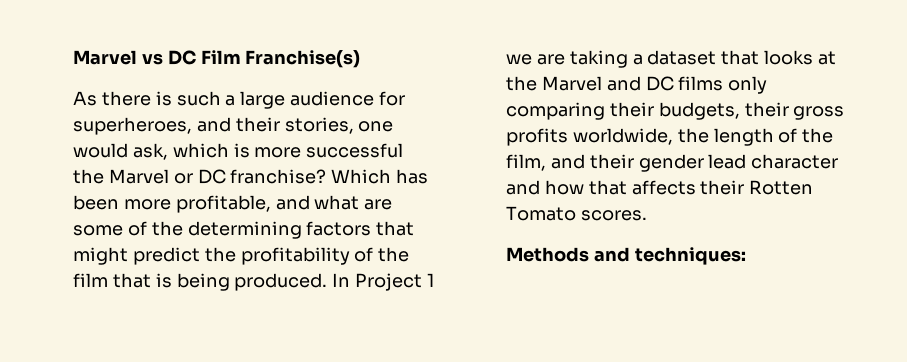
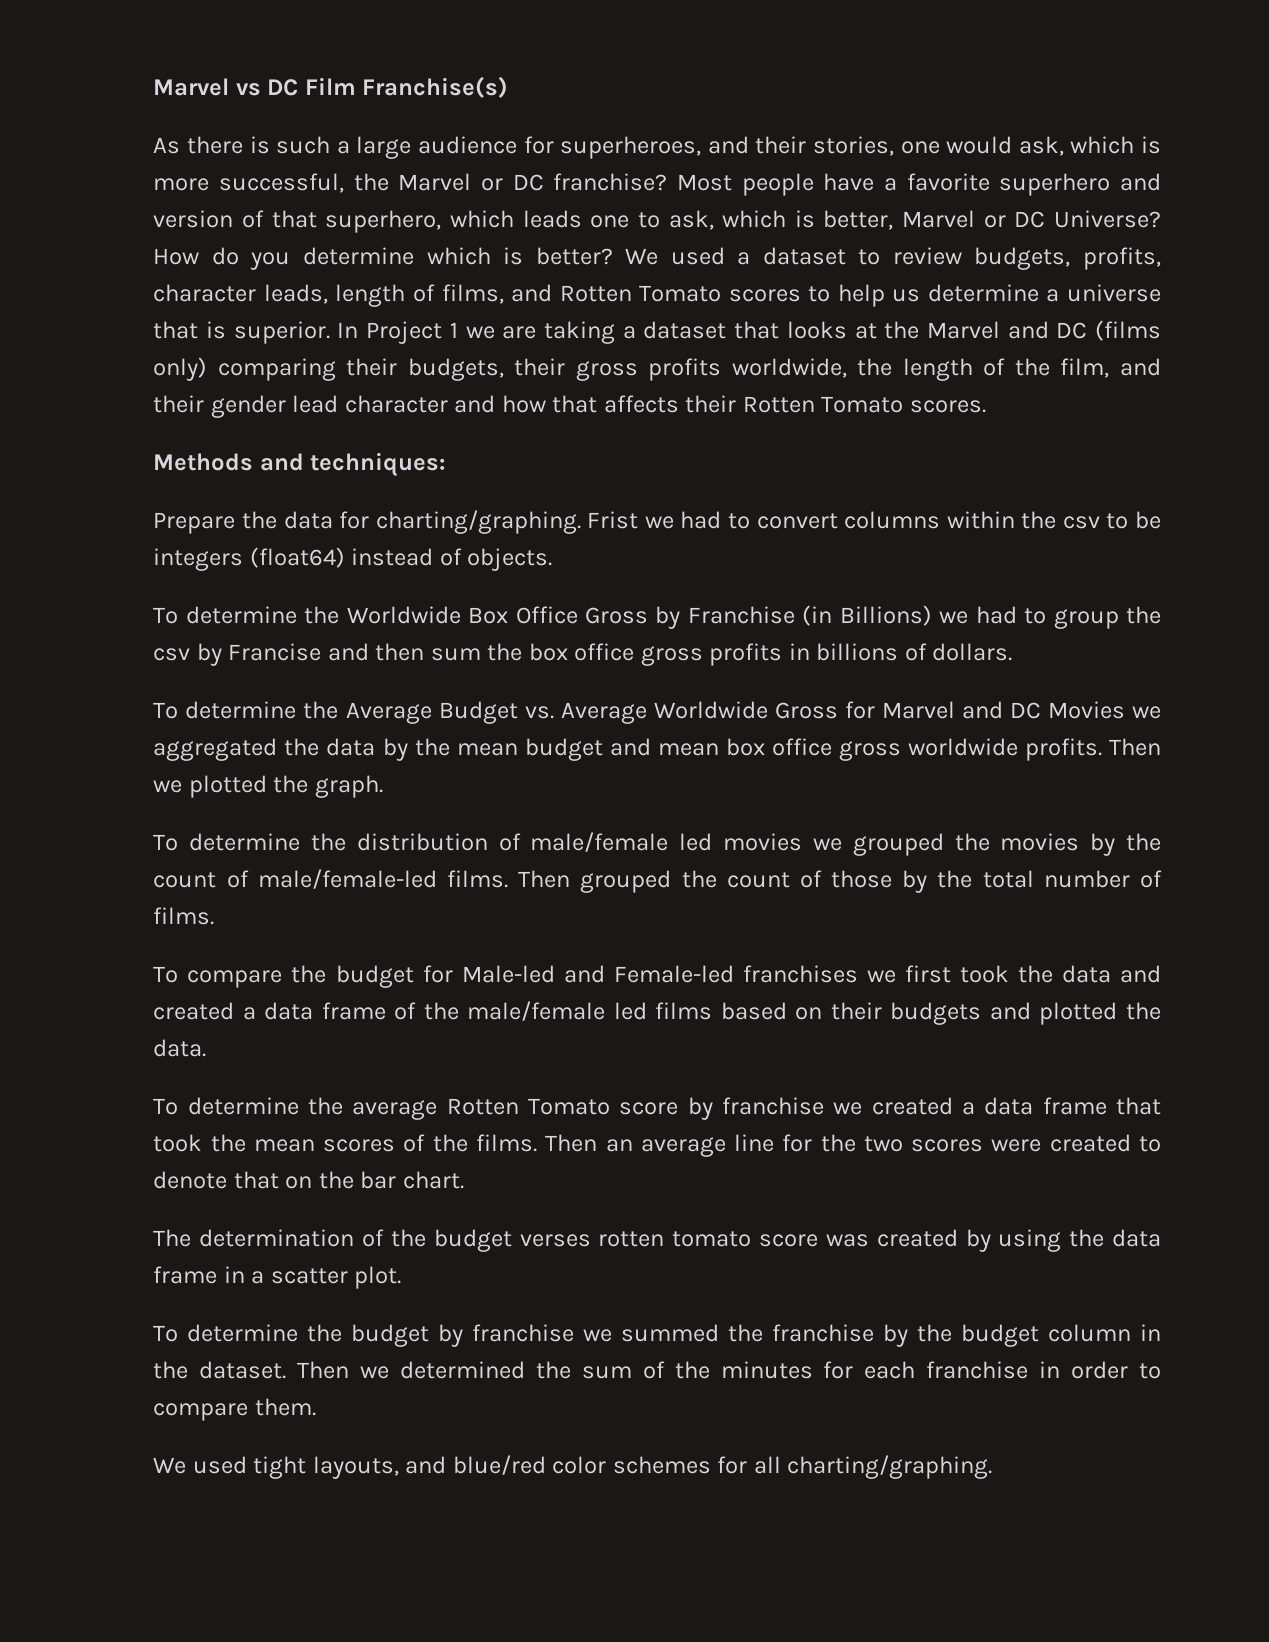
[306,143,404,158] successful -> [219,173,345,193] successful,
[331,169,429,184] [72,195,393,213] [72,221,415,239] [72,247,410,265] [72,273,328,291] Which has been more profitable, and what are some of the determining factors that might predict the profitability of the film that is being produced. -> [677,173,1161,196] [153,210,1161,233] [153,247,1161,270] [153,284,1161,307] [153,321,330,344] Most people have a favorite superhero and version of that superhero, which leads one to ask, which is better, Marvel or DC Universe? How do you determine which is better? We used a dataset to review budgets, profits, character leads, length of films, and Rotten Tomato scores to help us determine a universe that is superior.
[678,76,768,94] films only -> [1094,320,1161,341] [153,357,208,381] (films only)
(746, 256) none -> [153,510,1162,534] [153,547,553,571] [153,605,1162,629] [153,643,1013,666] [153,701,1161,724] [153,738,1161,761] [153,775,383,798] [153,832,1161,856] [153,869,1162,893] [153,907,215,925] [153,965,1161,988] [153,1001,1161,1025] [153,1039,207,1057] [153,1097,1161,1120] [153,1134,1161,1157] [153,1171,464,1189] [153,1229,1161,1252] [153,1266,402,1289] [153,1324,1161,1347] [153,1361,1161,1379] [153,1398,316,1421] [153,1455,993,1479] // Prepare the data for charting/graphing. Frist we had to convert columns within the csv to be integers (float64) instead of objects. // To determine the Worldwide Box Office Gross by Franchise (in Billions) we had to group the csv by Francise and then sum the box office gross profits in billions of dollars. // To determine the Average Budget vs. Average Worldwide Gross for Marvel and DC Movies we aggregated the data by the mean budget and mean box office gross worldwide profits. Then we plotted the graph. // To determine the distribution of male/female led movies we grouped the movies by the count of male/female-led films. Then grouped the count of those by the total number of films. // To compare the budget for Male-led and Female-led franchises we first took the data and created a data frame of the male/female led films based on their budgets and plotted the data. // To determine the average Rotten Tomato score by franchise we created a data frame that took the mean scores of the films. Then an average line for the two scores were created to denote that on the bar chart. // The determination of the budget verses rotten tomato score was created by using the data frame in a scatter plot. // To determine the budget by franchise we summed the franchise by the budget column in the dataset. Then we determined the sum of the minutes for each franchise in order to compare them. // We used tight layouts, and blue/red color schemes for all charting/graphing.

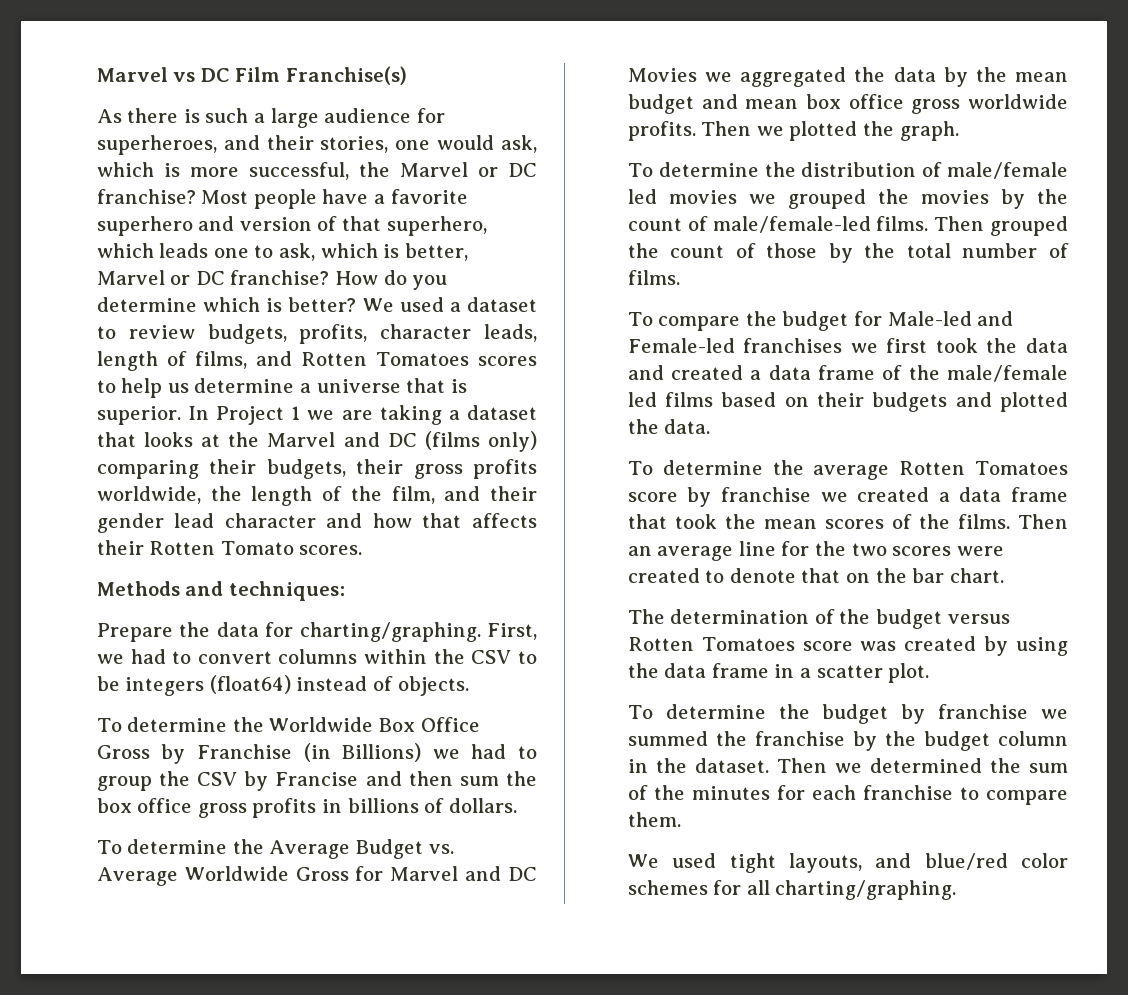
[1053,210,1161,228] Universe? -> [230,270,330,285] franchise?
[639,285,722,302] Tomato -> [375,352,469,366] Tomatoes
[587,511,639,529] Frist -> [487,623,537,640] First,
[1062,516,1100,529] csv -> [471,650,512,664] CSV
[153,648,191,661] csv -> [197,772,238,786] CSV
[528,1098,611,1115] Tomato -> [975,461,1069,475] Tomatoes
[519,1231,752,1247] verses rotten tomato -> [947,614,1010,624] [627,637,795,651] versus Rotten Tomatoes
[1039,1361,1129,1379] in order -> (953, 792) none

